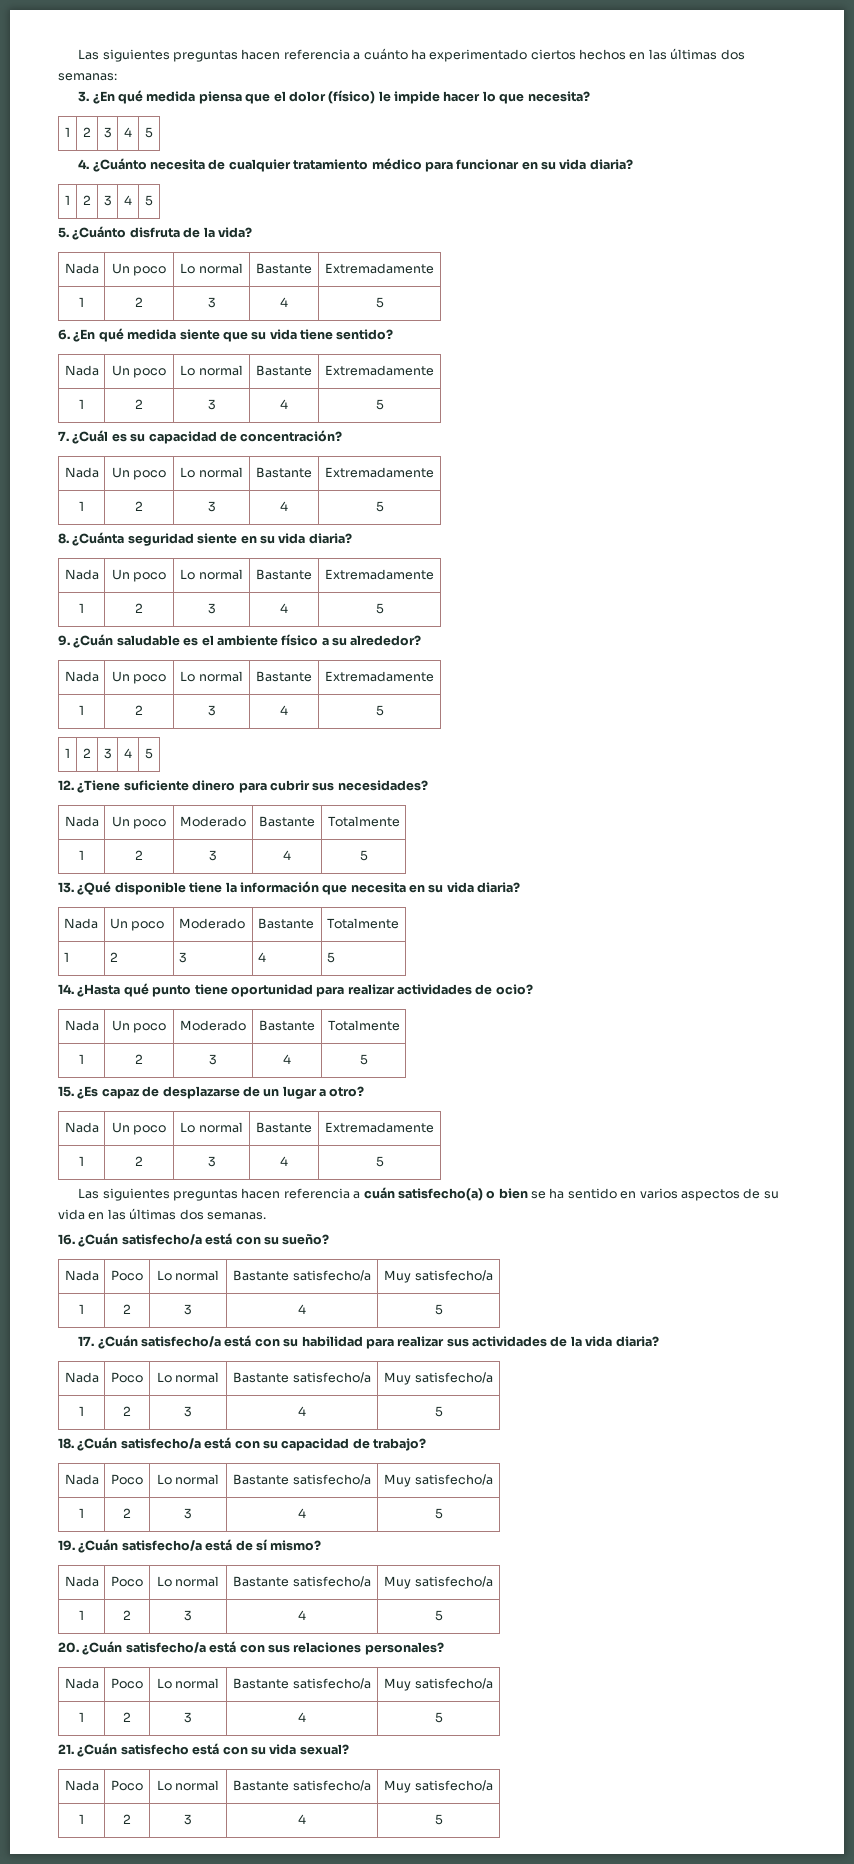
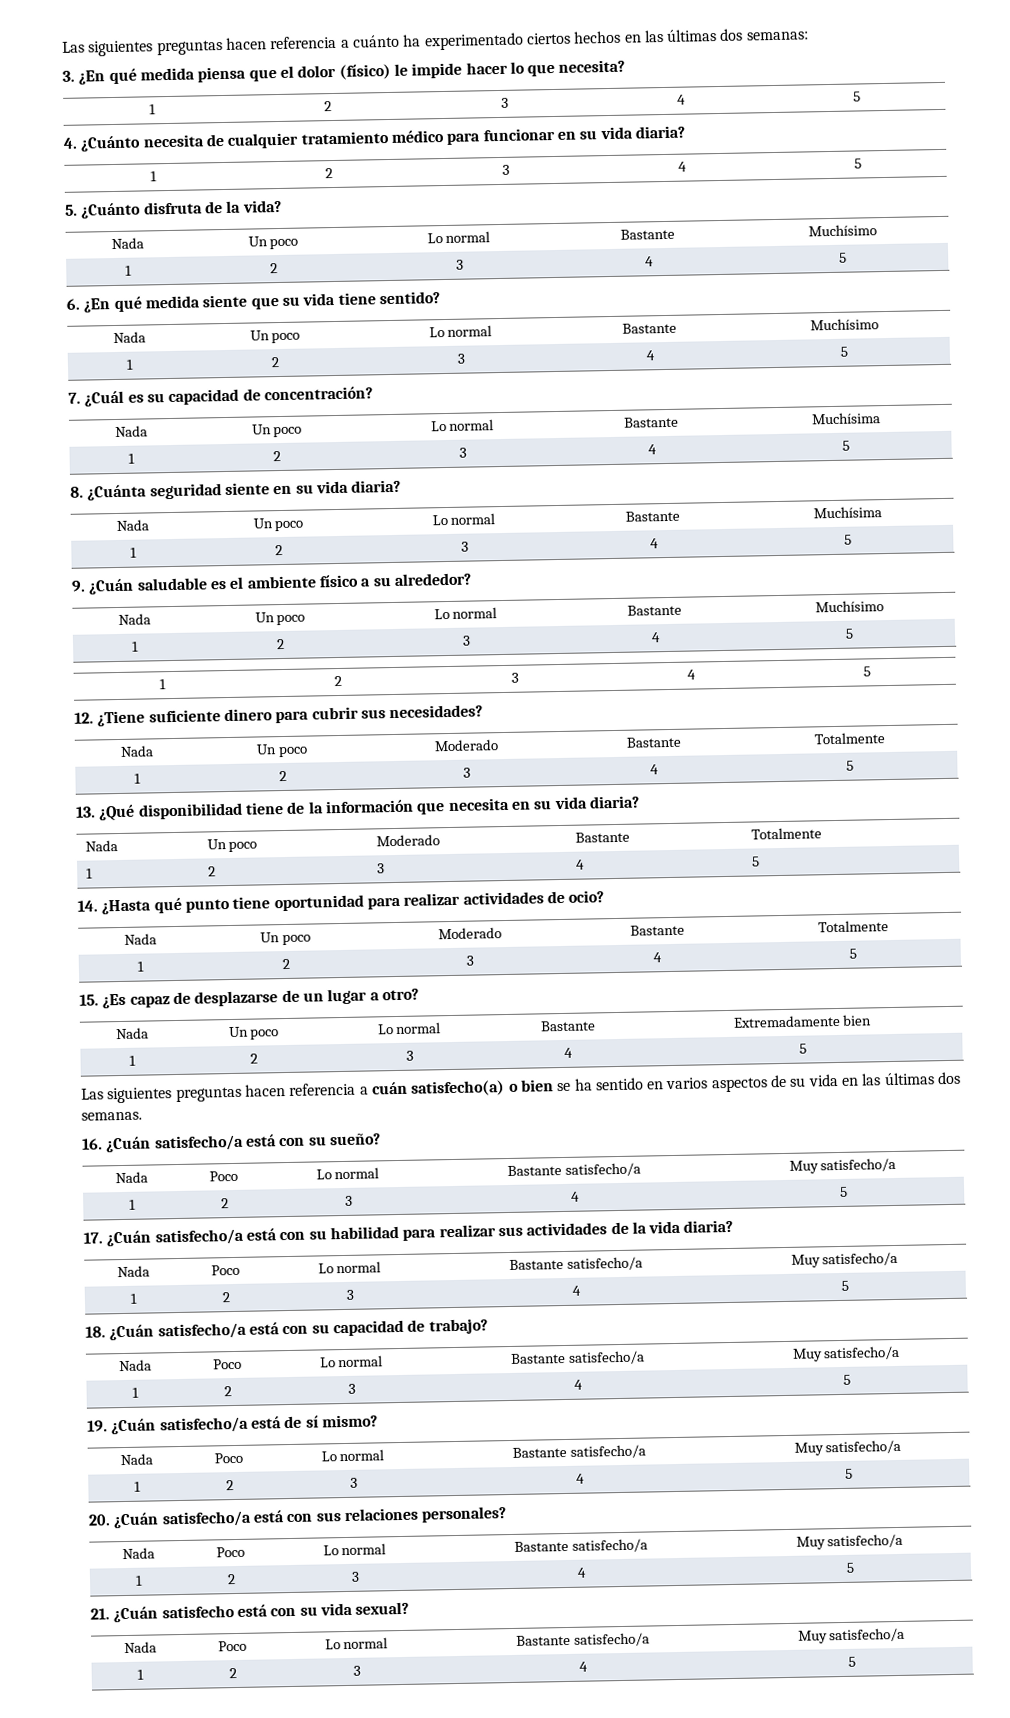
[325,263,434,274] Extremadamente -> [807,224,877,237] Muchísimo
[325,365,434,376] Extremadamente -> [809,318,879,331] Muchísimo
[325,467,434,478] Extremadamente -> [810,412,881,425] Muchísima
[325,569,434,580] Extremadamente -> [812,506,882,519] Muchísima
[325,671,434,682] Extremadamente -> [814,600,884,613] Muchísimo
[114,882,223,895] disponible tiene -> [137,801,306,820] disponibilidad tiene de
(434, 1127) none -> [842,1014,873,1026] bien

